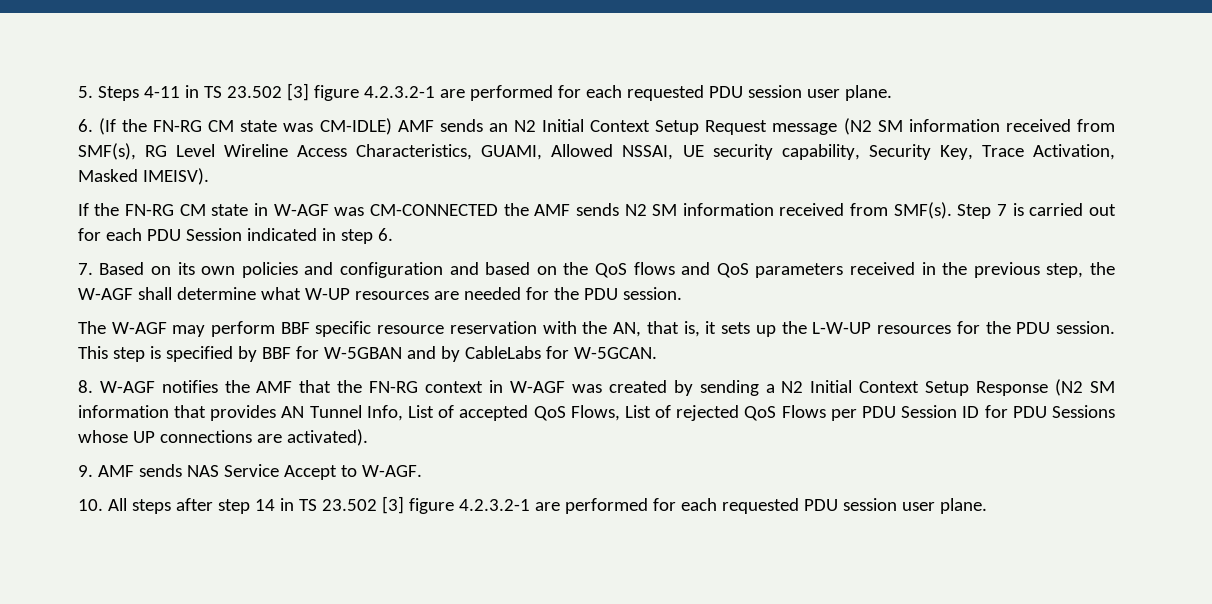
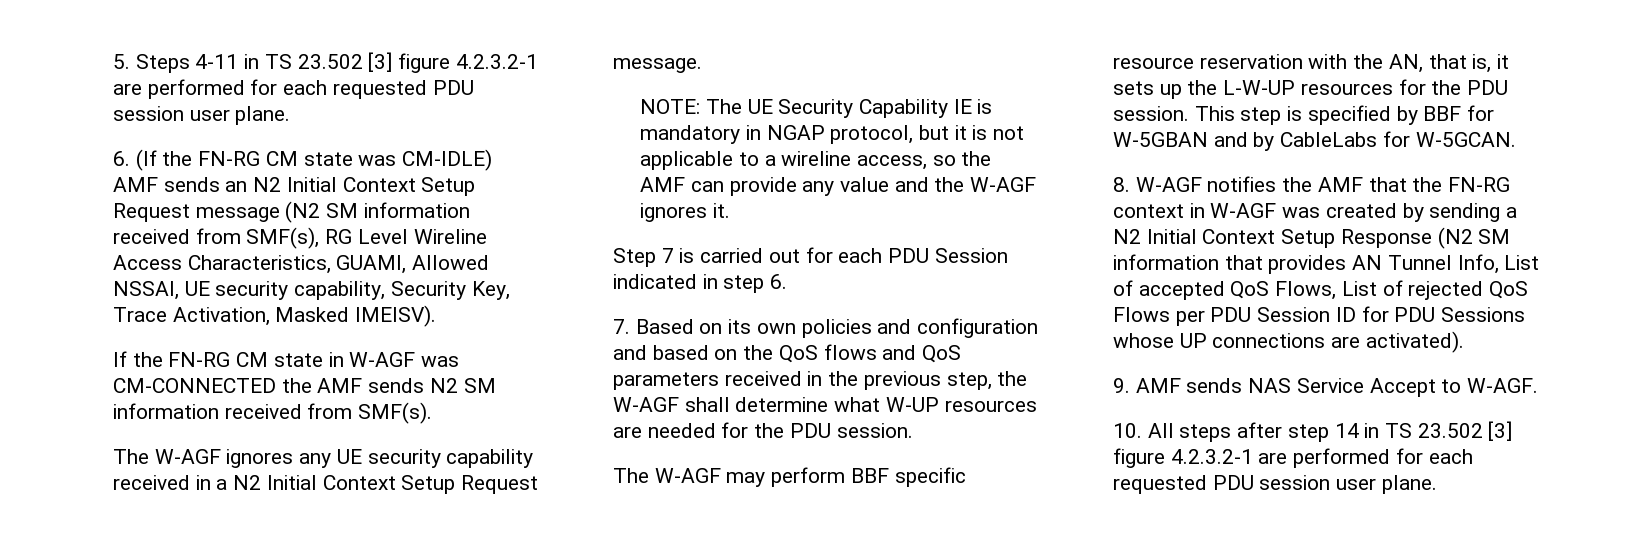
(952, 210) none -> [113,449,534,468] [113,475,538,494] [613,58,703,73] [640,99,993,118] [640,125,1024,144] [640,151,992,170] [640,177,1036,196] [640,203,730,222] // The W-AGF ignores any UE security capability received in a N2 Initial Context Setup Request message. // NOTE: The UE Security Capability IE is mandatory in NGAP protocol, but it is not applicable to a wireline access, so the AMF can provide any value and the W-AGF ignores it. //

